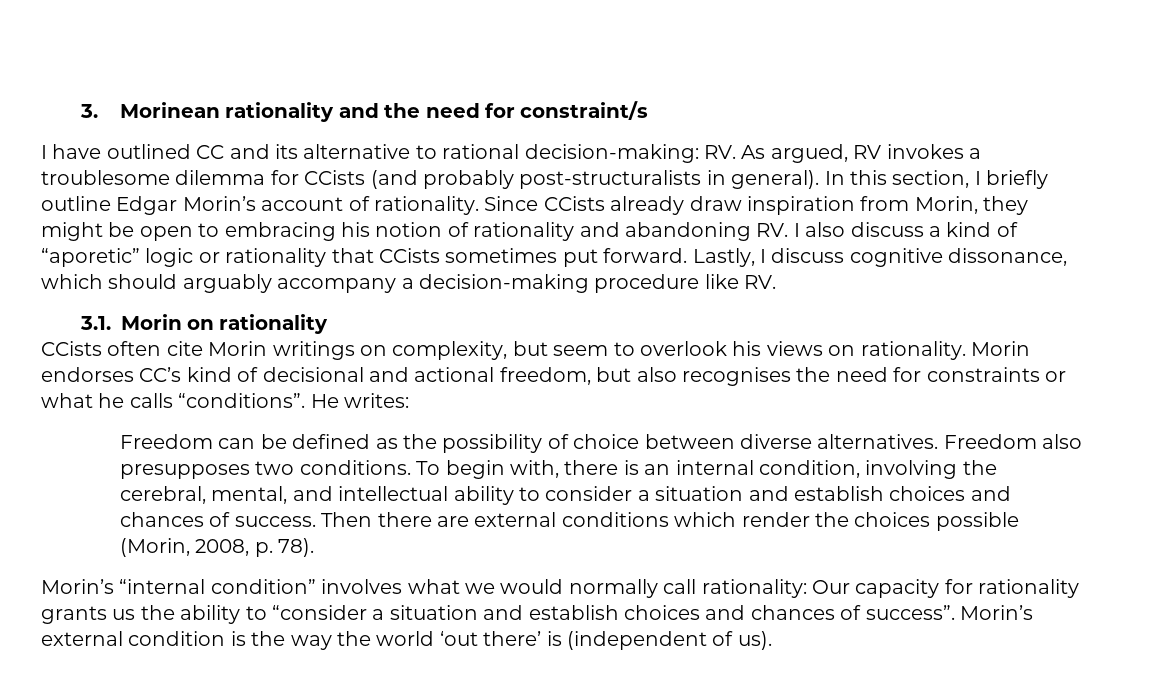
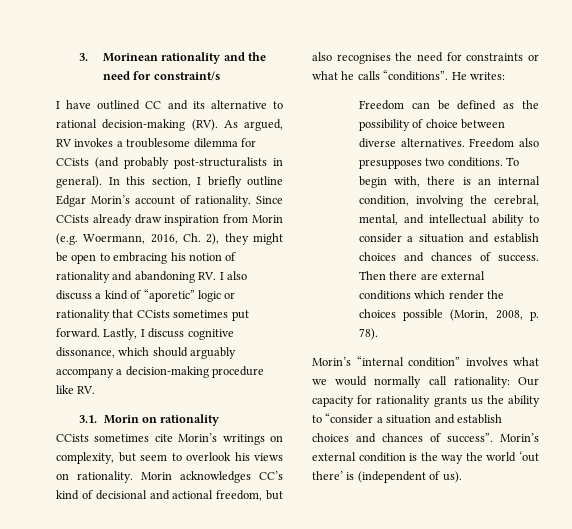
[524,144,736,163] decision-making: RV. -> [102,119,218,131] decision-making (RV).
[914,196,978,214] Morin, -> [252,215,283,223] [56,233,220,245] Morin (e.g. Woermann, 2016, Ch. 2),
[107,341,268,356] often cite Morin -> [94,433,218,442] sometimes cite Morin’s
[41,367,134,382] endorses -> [180,471,251,483] acknowledges

